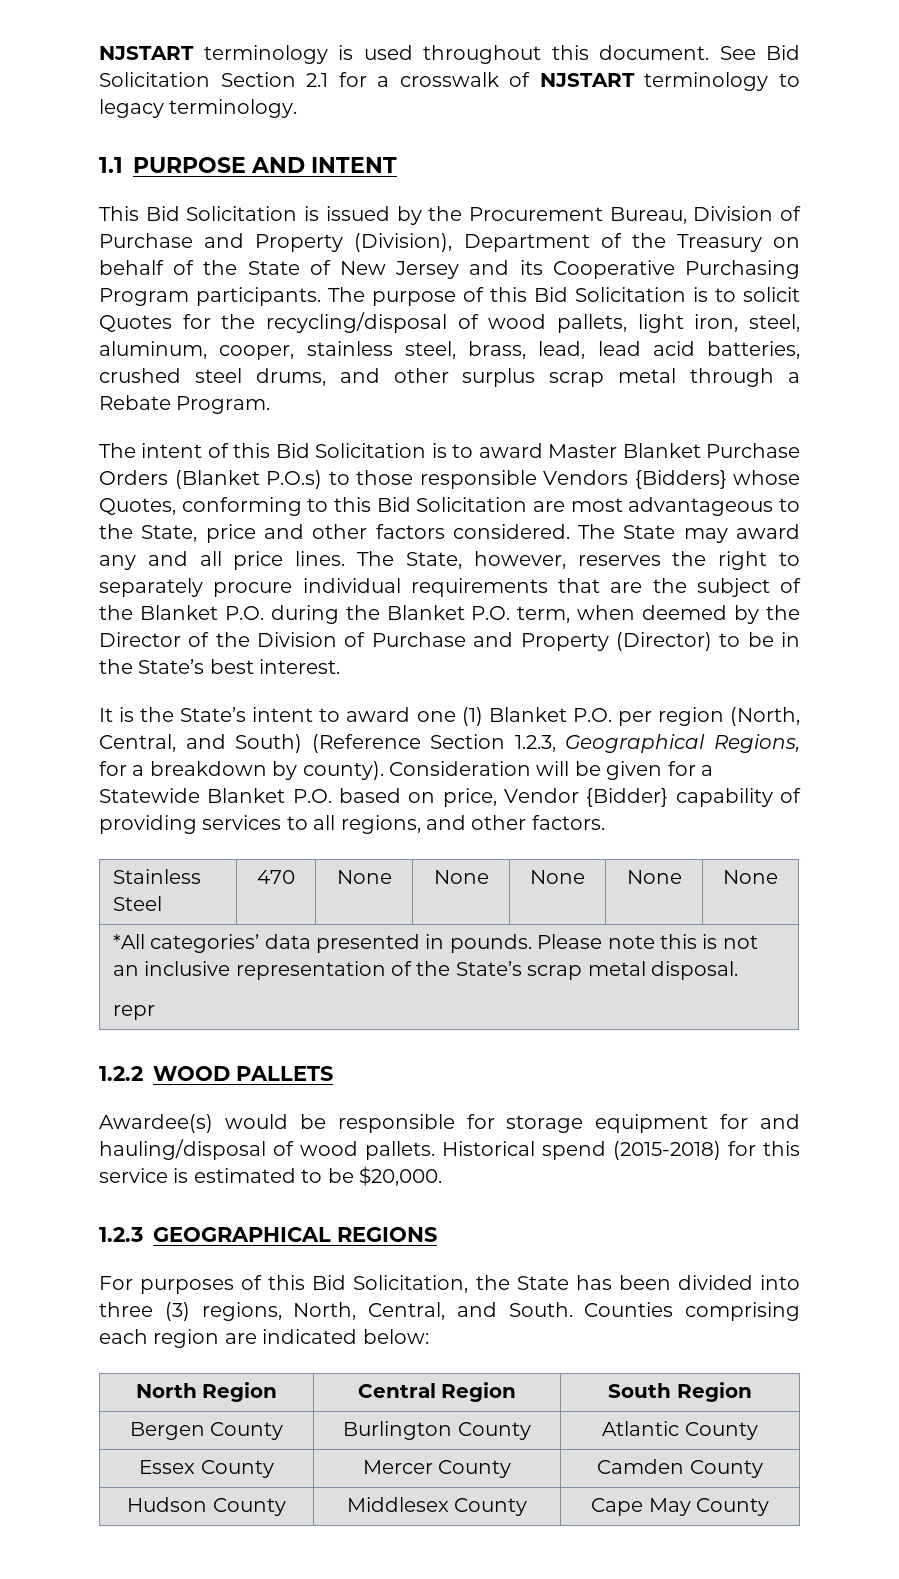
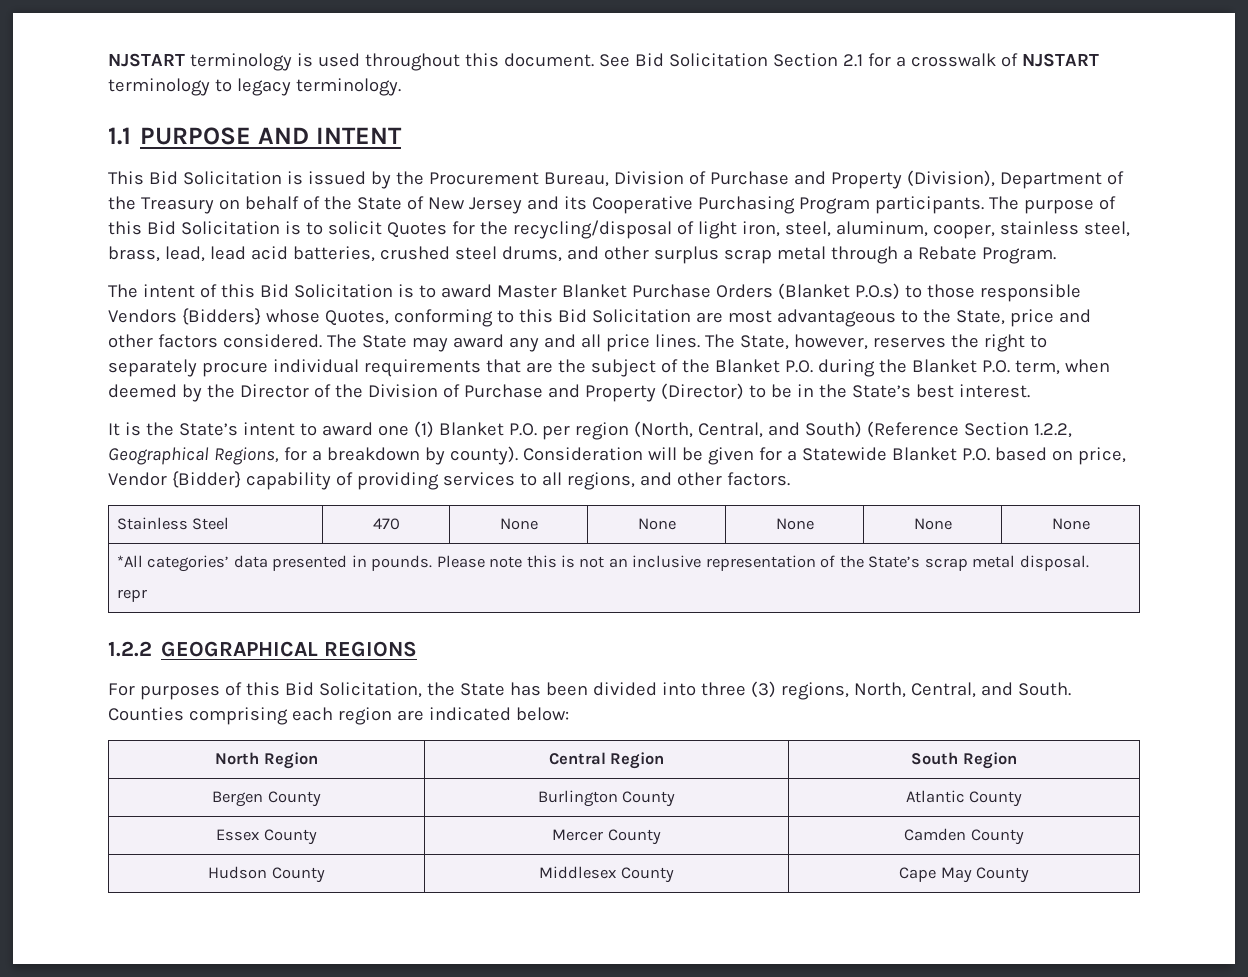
[488,314,627,333] wood pallets, -> (694, 228) none
[514,735,556,752] 1.2.3, -> [1033,423,1072,438] 1.2.2,
[153,1066,333,1081] [99,1114,800,1133] [99,1139,800,1160] [99,1166,442,1186] [99,1227,143,1242] WOOD PALLETS // Awardee(s) would be responsible for storage equipment for and hauling/disposal of wood pallets. Historical spend (2015-2018) for this service is estimated to be $20,000. // 1.2.3 -> (152, 649) none

